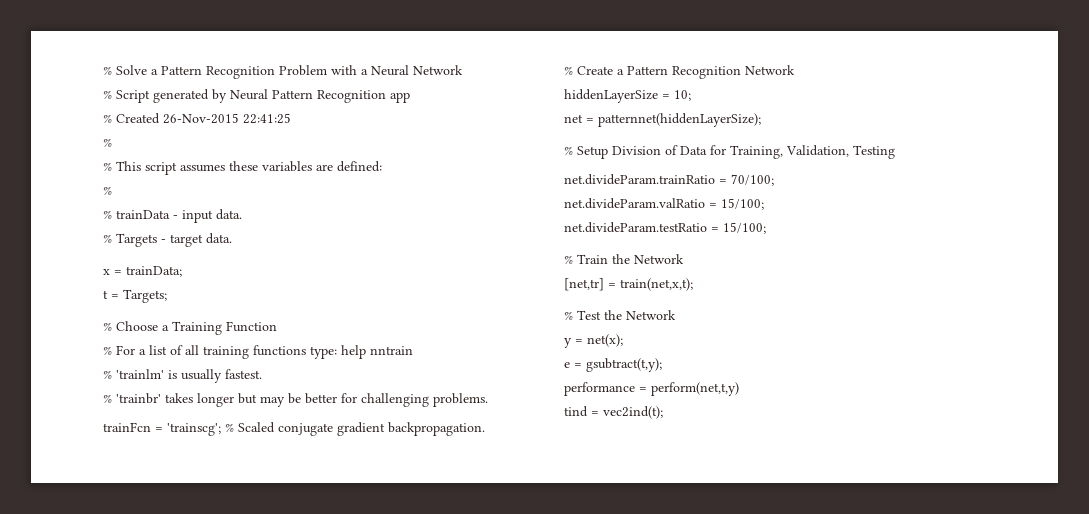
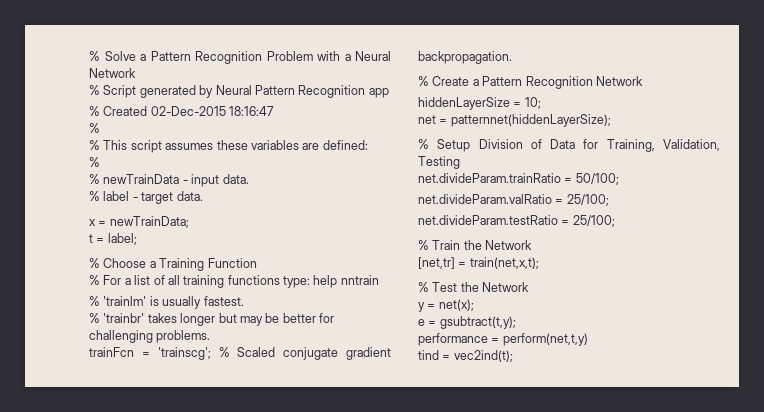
[163,113,291,124] 26-Nov-2015 22:41:25 -> [150,106,275,116] 02-Dec-2015 18:16:47
[116,210,170,219] trainData -> [103,174,180,184] newTrainData
[116,233,157,247] Targets -> [103,191,130,201] label
[126,266,182,277] trainData; -> [109,216,189,228] newTrainData;
[123,289,167,303] Targets; -> [107,233,137,245] label;
[731,174,774,186] 70/100; -> [575,173,619,185] 50/100;
[721,198,764,210] 15/100; -> [566,194,609,206] 25/100;
[723,222,766,234] 15/100; -> [572,215,615,227] 25/100;

